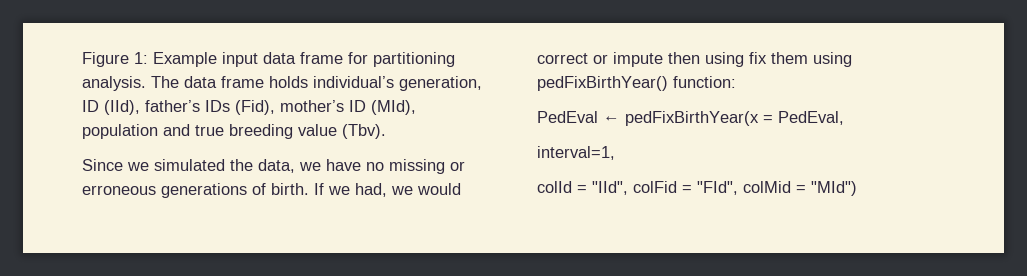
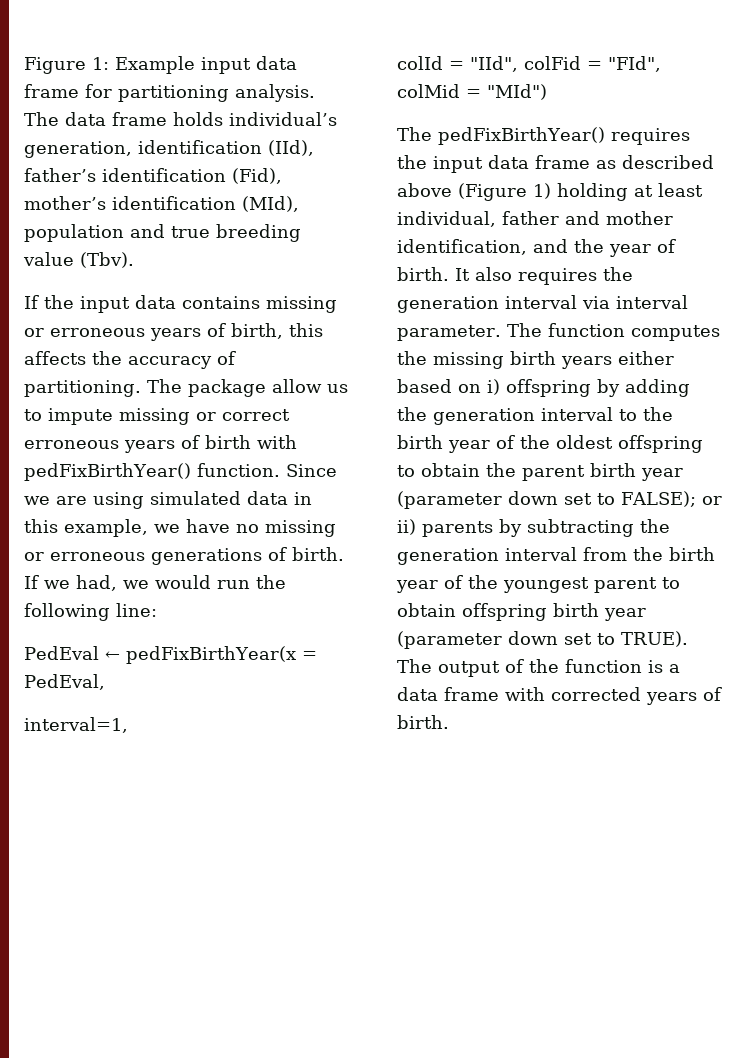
[82,100,99,112] ID -> [138,140,262,154] identification
[205,100,230,112] IDs -> [102,168,226,182] identification
[349,100,366,112] ID -> [112,196,236,210] identification
[82,159,295,173] Since we simulated the data, -> [24,295,337,313] [24,323,323,341] [24,351,236,369] [24,379,348,397] [24,408,290,425] [24,435,297,453] [24,463,337,481] [24,491,312,509] [24,519,148,537] If the input data contains missing or erroneous years of birth, this affects the accuracy of partitioning. The package allow us to impute missing or correct erroneous years of birth with pedFixBirthYear() function. Since we are using simulated data in this example,
[537,52,852,67] [537,76,736,91] correct or impute then using fix them using pedFixBirthYear() function: -> [217,575,286,589] [24,603,157,621] run the following line:
(857, 188) none -> [397,127,690,145] [397,155,714,173] [397,183,703,201] [397,211,673,227] [397,239,676,257] [397,267,633,285] [397,295,688,313] [397,323,720,341] [397,351,674,369] [397,379,690,397] [397,407,673,425] [397,435,703,453] [397,463,683,481] [397,491,722,509] [397,519,670,537] [397,547,715,565] [396,575,680,593] [397,603,646,621] [397,631,688,649] [397,659,680,677] [397,687,722,705] [397,715,449,729] // The pedFixBirthYear() requires the input data frame as described above (Figure 1) holding at least individual, father and mother identification, and the year of birth. It also requires the generation interval via interval parameter. The function computes the missing birth years either based on i) offspring by adding the generation interval to the birth year of the oldest offspring to obtain the parent birth year (parameter down set to FALSE); or ii) parents by subtracting the generation interval from the birth year of the youngest parent to obtain offspring birth year (parameter down set to TRUE). The output of the function is a data frame with corrected years of birth.

